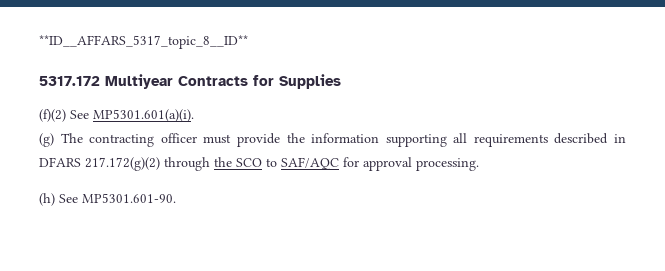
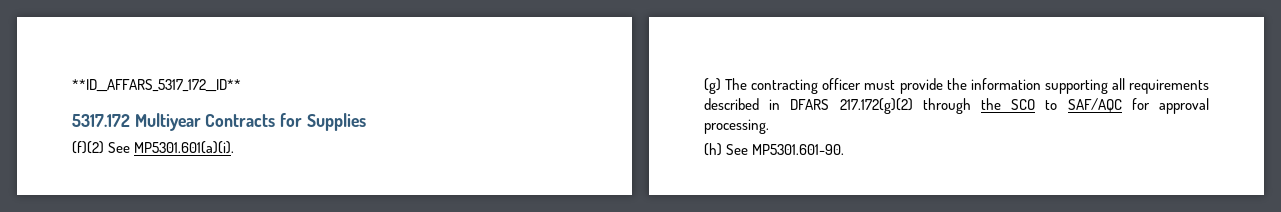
[39,35,248,49] **ID__AFFARS_5317_topic_8__ID** -> [72,79,241,92] **ID__AFFARS_5317_172__ID**

